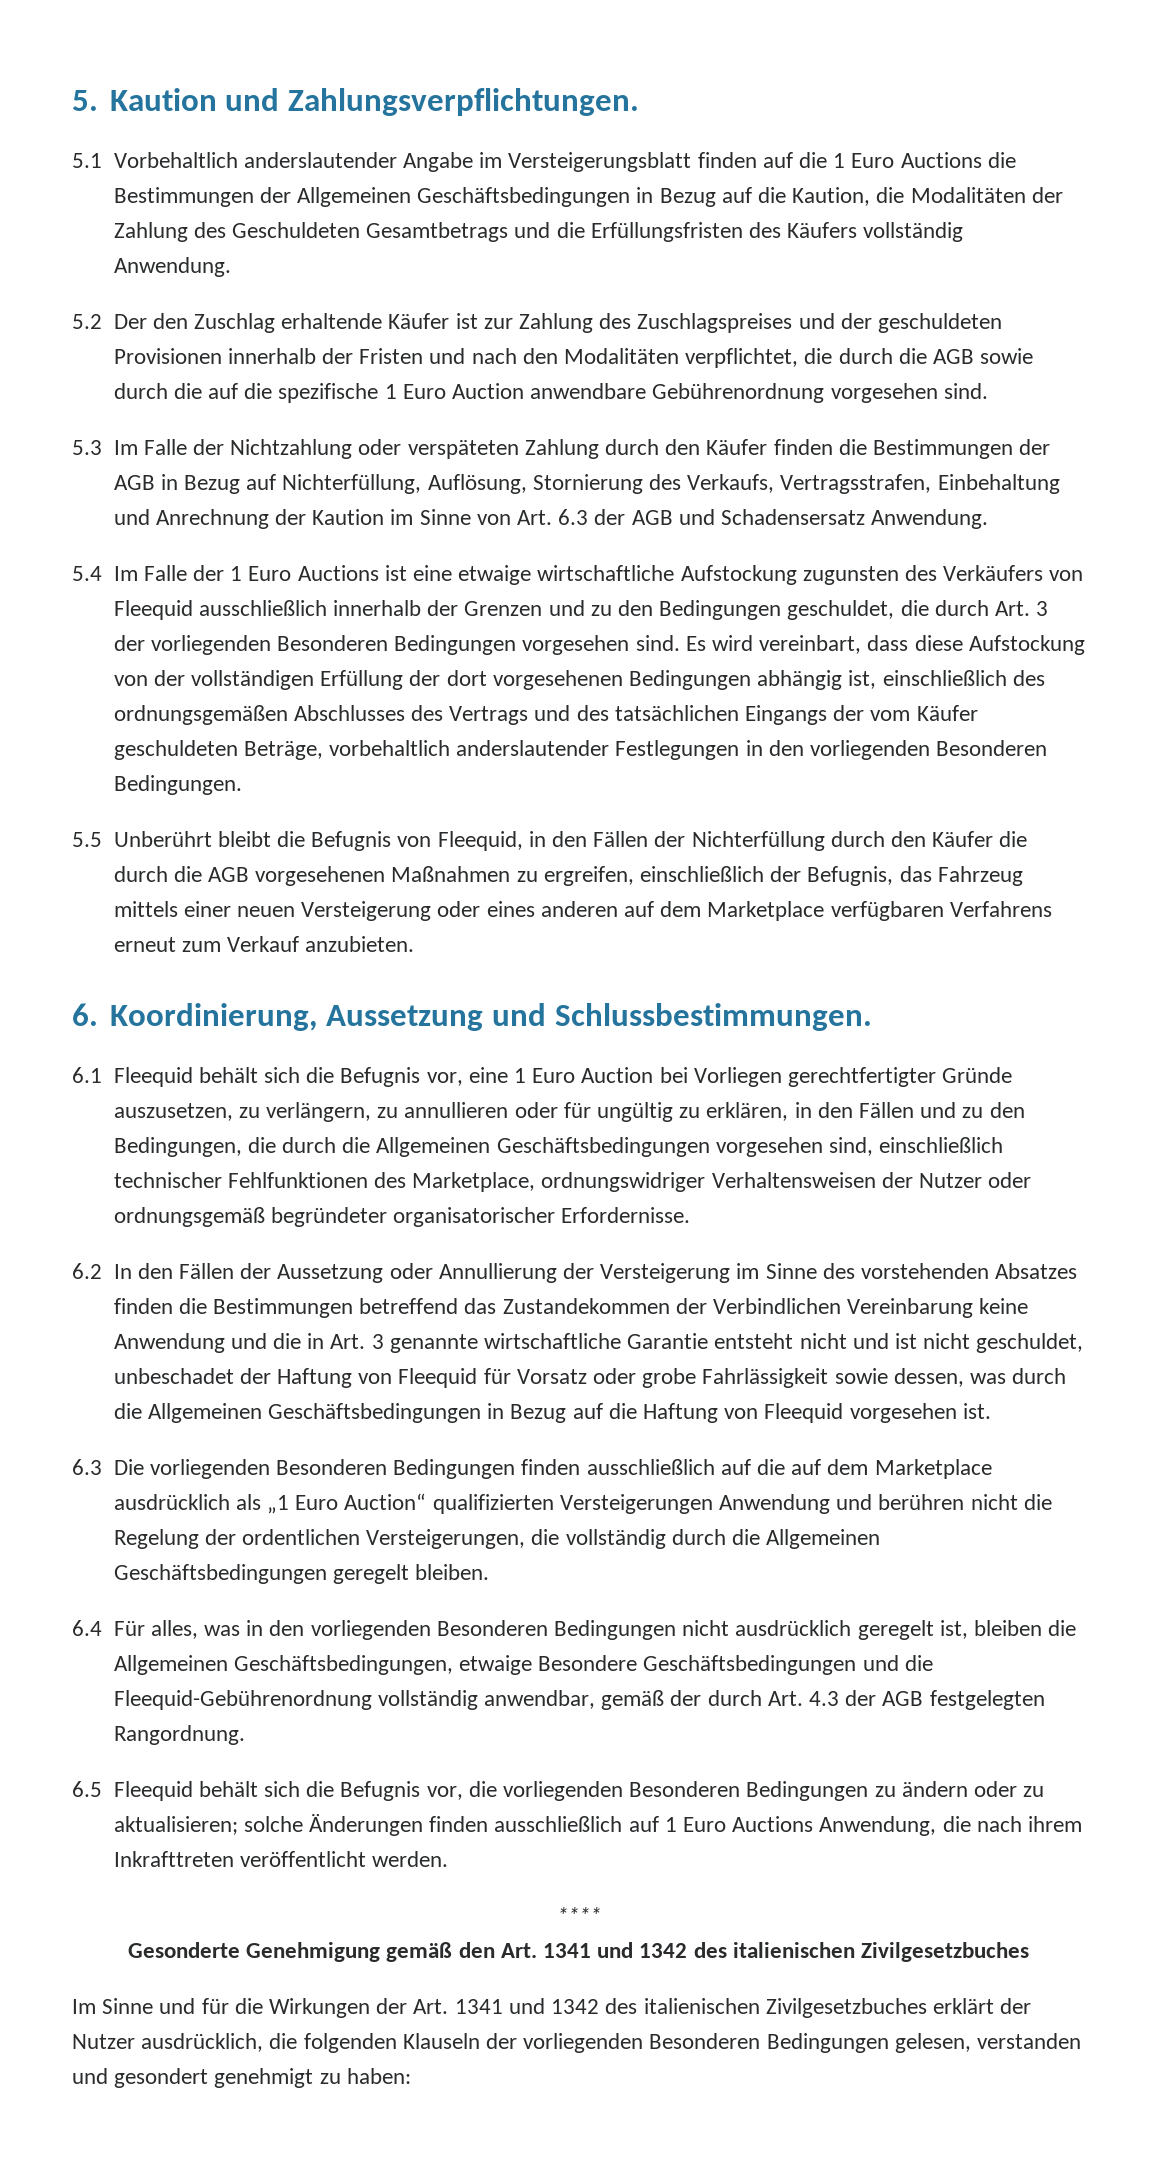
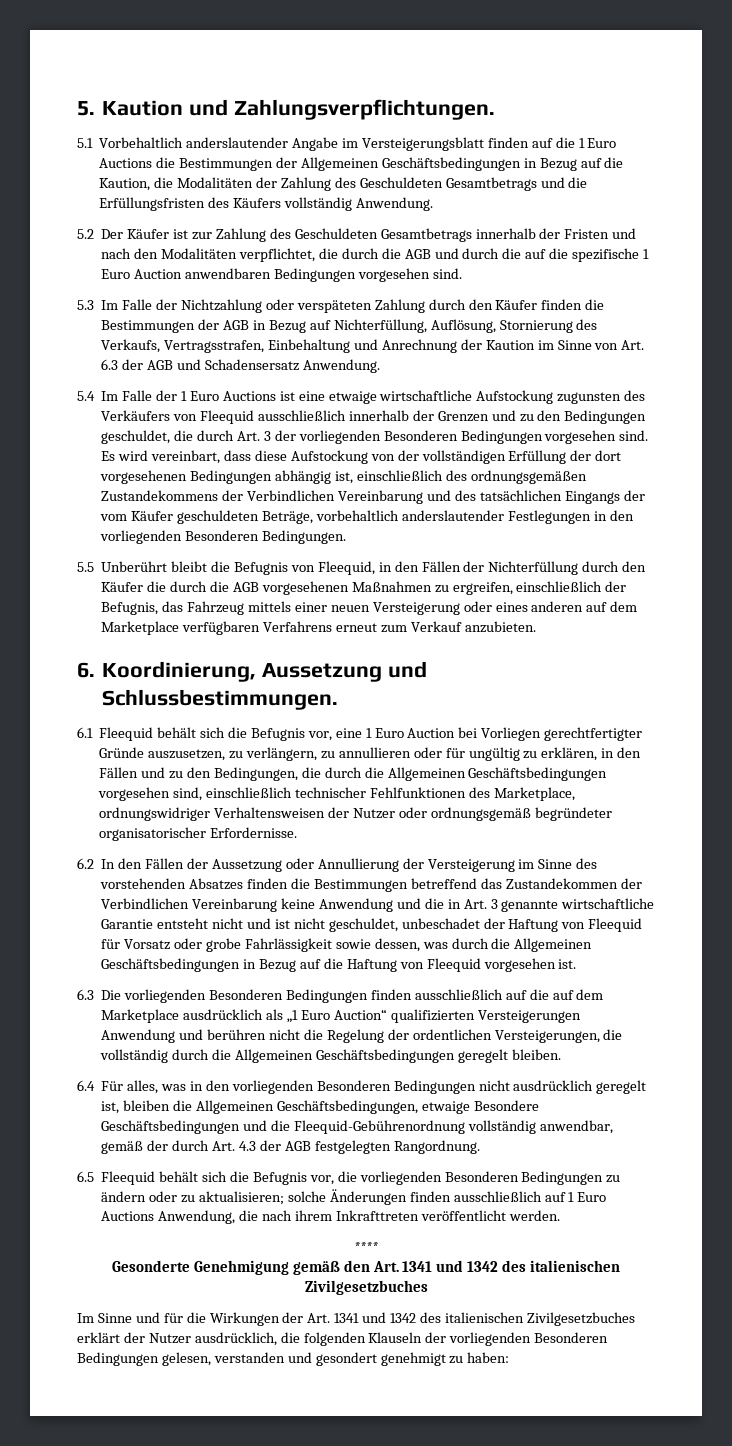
[152,313,383,333] den Zuschlag erhaltende -> (124, 234) none
[637,313,1003,333] [113,348,222,364] Zuschlagspreises und der geschuldeten Provisionen -> [294,228,472,242] Geschuldeten Gesamtbetrags
[980,348,1034,364] sowie -> [434,248,459,259] und
[530,383,825,403] anwendbare Gebührenordnung -> [185,268,356,282] anwendbaren Bedingungen
[293,705,529,725] Abschlusses des Vertrags -> [101,490,423,504] Zustandekommens der Verbindlichen Vereinbarung

